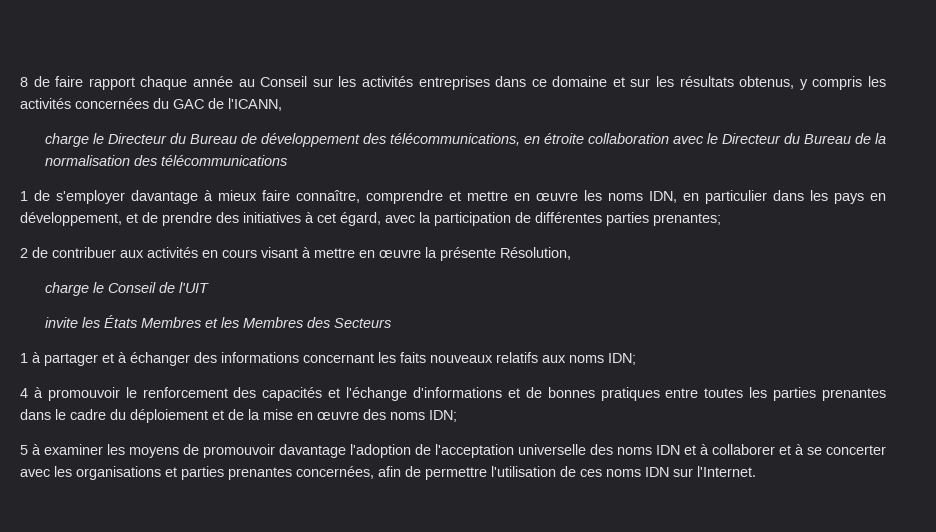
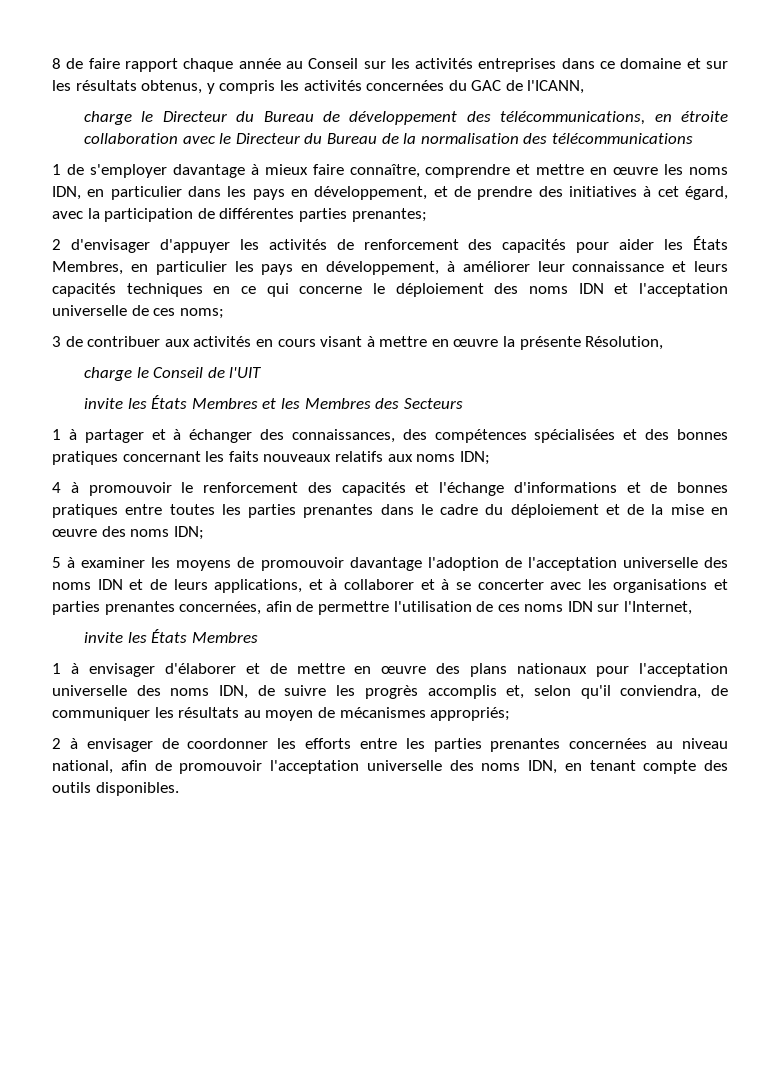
(28, 253) none -> [70,236,728,253] [52,261,729,275] [52,283,728,297] [52,305,224,319] [52,336,61,347] d'envisager d'appuyer les activités de renforcement des capacités pour aider les États Membres, en particulier les pays en développement, à améliorer leur connaissance et leurs capacités techniques en ce qui concerne le déploiement des noms IDN et l'acceptation universelle de ces noms; // 3
[221,352,299,363] informations -> [291,429,728,443] [52,451,118,465] connaissances, des compétences spécialisées et des bonnes pratiques
(696, 450) none -> [149,579,323,593] de leurs applications, et
[697,466,756,477] l'Internet. -> [624,601,693,615] [84,629,258,643] [52,663,728,677] [52,685,728,699] [52,707,511,721] [52,738,728,752] [52,760,728,774] [52,782,179,796] l'Internet, // invite les États Membres // 1 à envisager d'élaborer et de mettre en œuvre des plans nationaux pour l'acceptation universelle des noms IDN, de suivre les progrès accomplis et, selon qu'il conviendra, de communiquer les résultats au moyen de mécanismes appropriés; // 2 à envisager de coordonner les efforts entre les parties prenantes concernées au niveau national, afin de promouvoir l'acceptation universelle des noms IDN, en tenant compte des outils disponibles.

